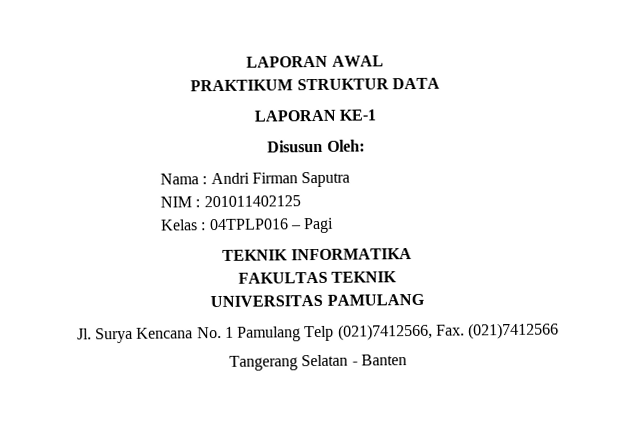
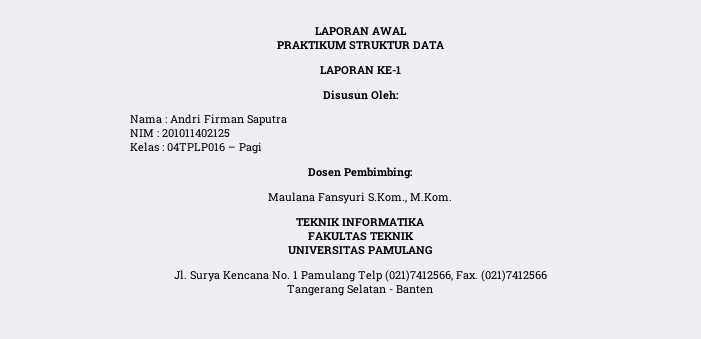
(335, 225) none -> [308,167,413,179] [268,192,452,204] // Dosen Pembimbing: // Maulana Fansyuri S.Kom., M.Kom.

